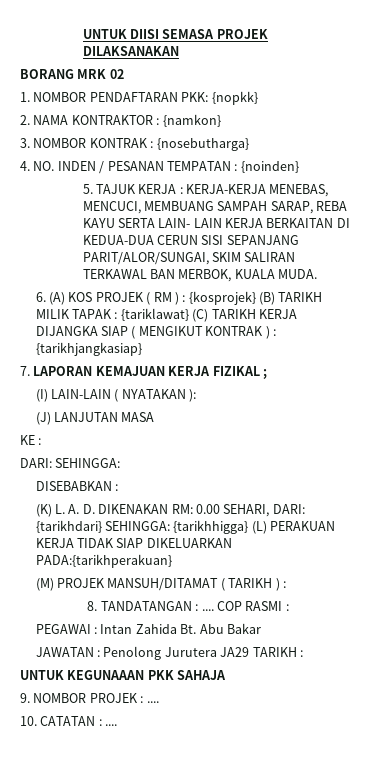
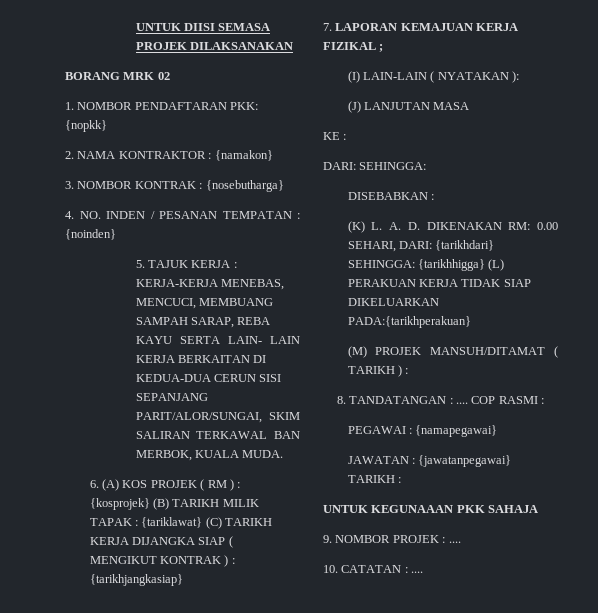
[162,114,221,127] {namkon} -> [214,150,273,161] {namakon}
[100,623,261,634] Intan Zahida Bt. Abu Bakar -> [415,425,498,437] {namapegawai}
[103,646,250,660] Penolong Jurutera JA29 -> [418,455,512,467] {jawatanpegawai}

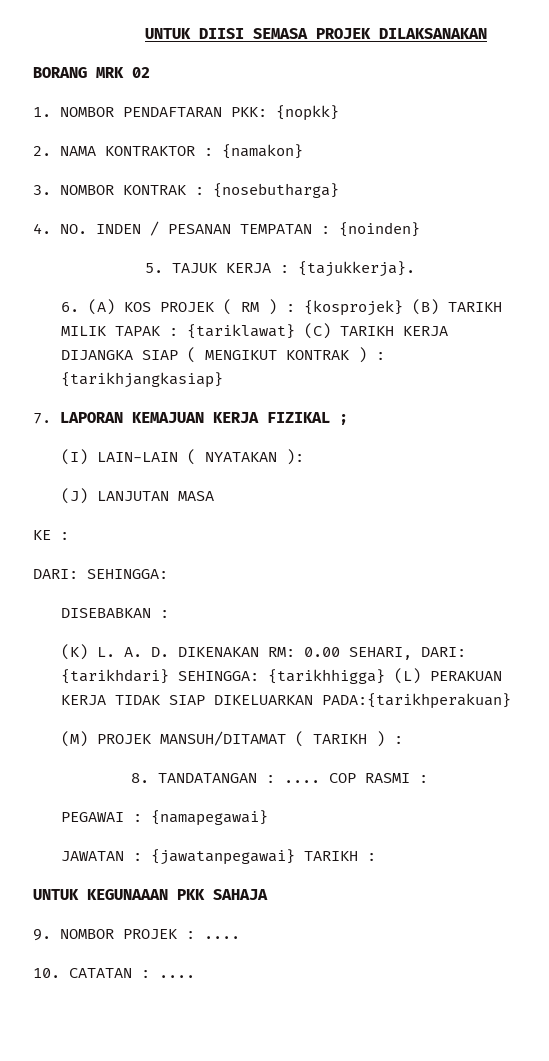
[135,279,284,290] [135,298,273,309] [135,317,271,328] [135,336,300,344] [135,355,267,363] [135,374,282,382] [135,393,208,401] [135,412,300,423] [135,431,300,439] [135,450,284,461] KERJA-KERJA MENEBAS, MENCUCI, MEMBUANG SAMPAH SARAP, REBA KAYU SERTA LAIN- LAIN KERJA BERKAITAN DI KEDUA-DUA CERUN SISI SEPANJANG PARIT/ALOR/SUNGAI, SKIM SALIRAN TERKAWAL BAN MERBOK, KUALA MUDA. -> [298,261,416,277] {tajukkerja}.

